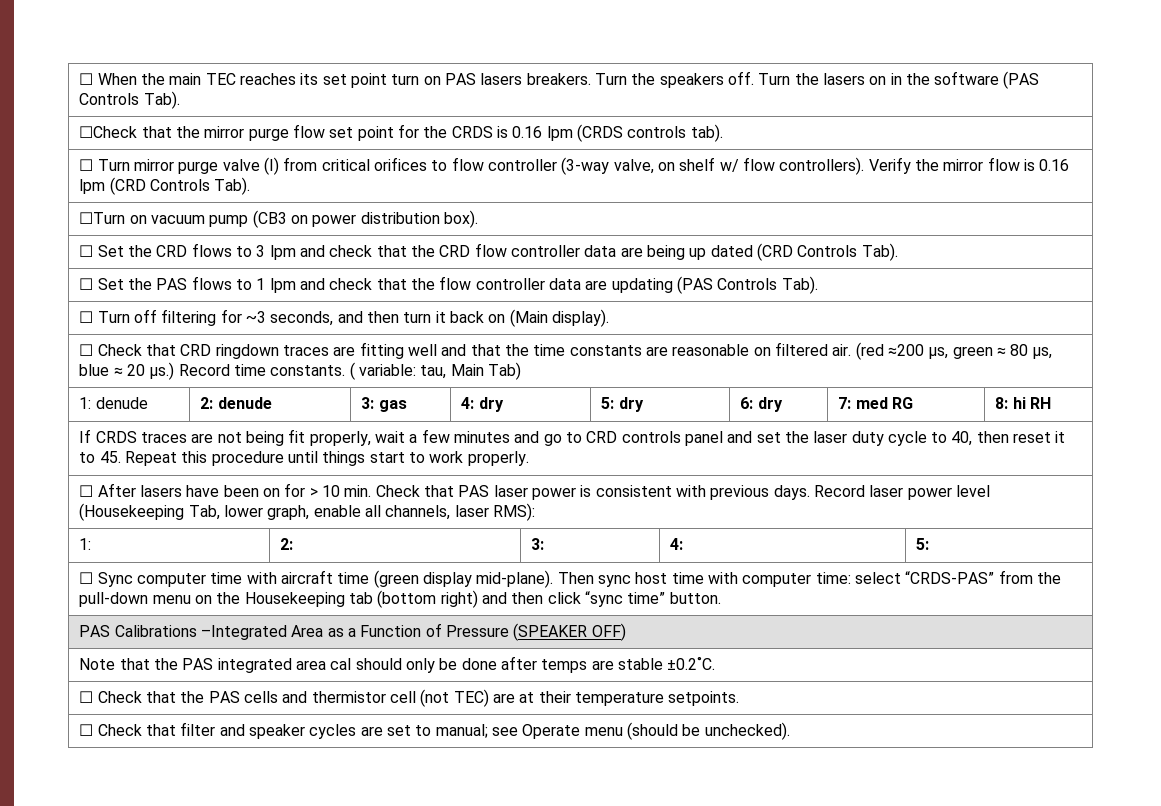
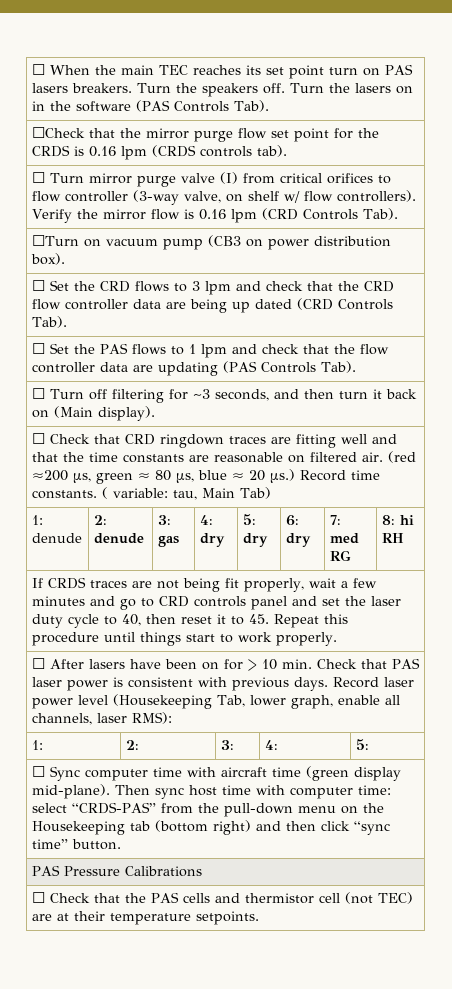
(111, 631) none -> [63,866,120,876] Pressure
[201,623,626,641] [79,656,716,673] –Integrated Area as a Function of Pressure (SPEAKER OFF) // Note that the PAS integrated area cal should only be done after temps are stable ±0.2˚C. -> (202, 871) none
[79,722,790,740] // ☐ Check that filter and speaker cycles are set to manual; see Operate menu (should be unchecked). -> (259, 918) none

